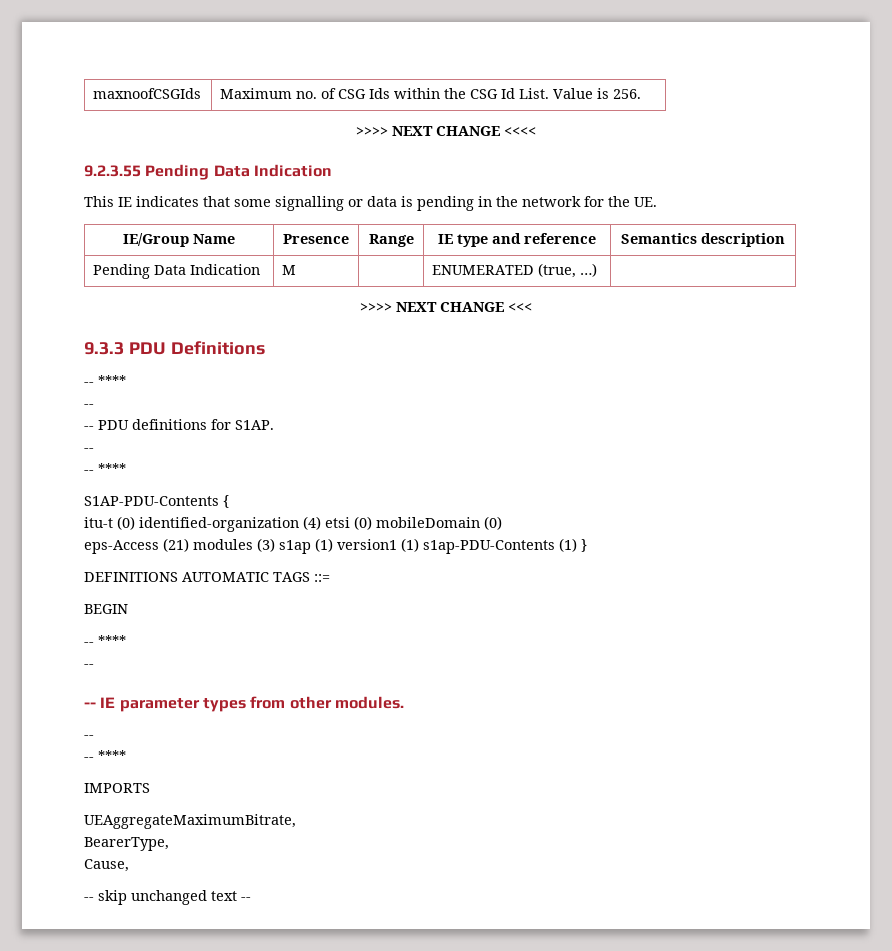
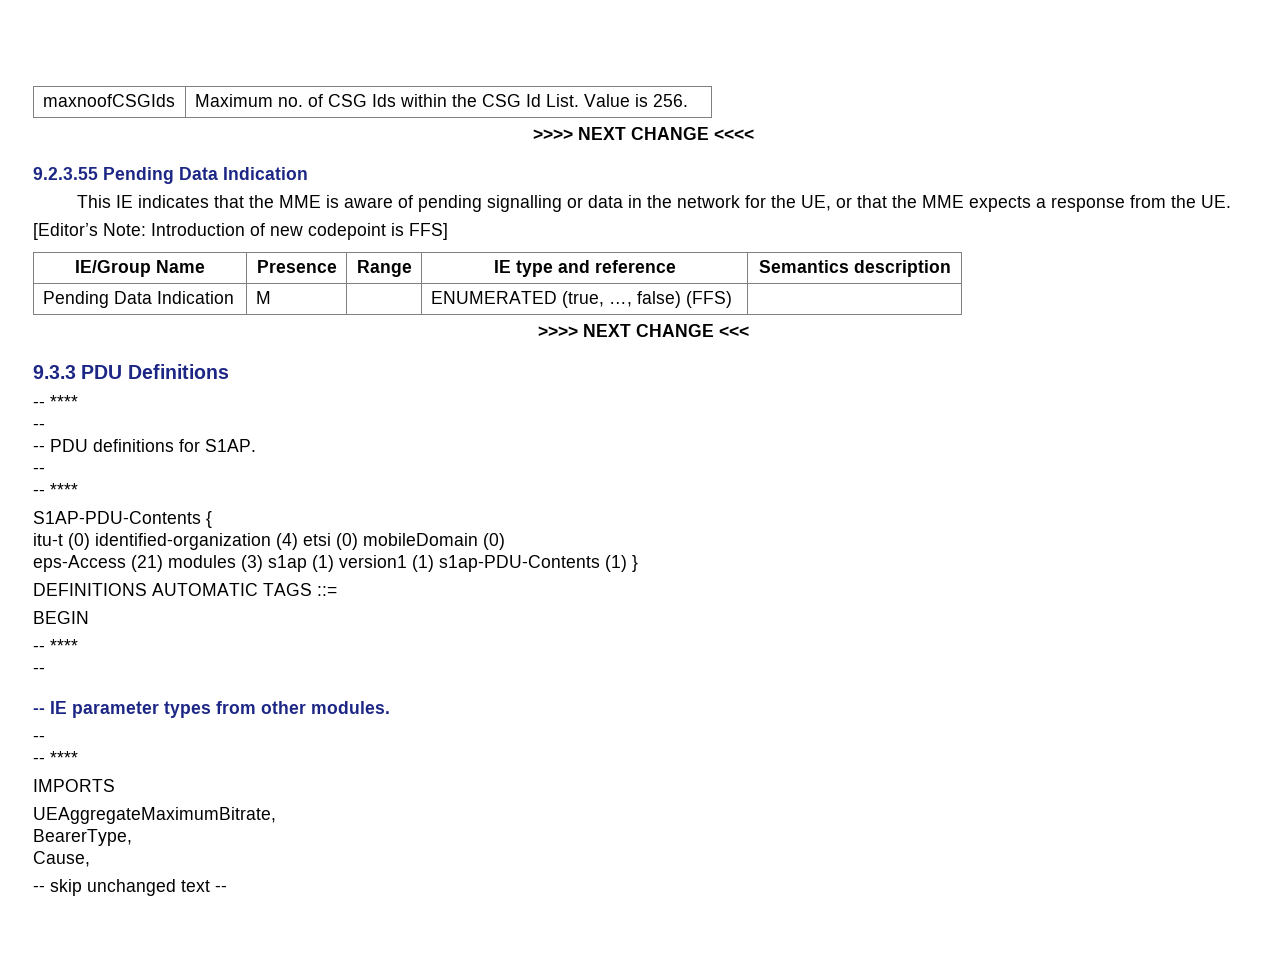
[234,199,271,207] some -> [248,195,482,212] the MME is aware of pending
[401,196,474,211] is pending -> (623, 201) none
[634,197,657,207] UE. -> [800,195,1231,212] [33,223,448,240] UE, or that the MME expects a response from the UE. // [Editor’s Note: Introduction of new codepoint is FFS]
[580,263,598,277] …) -> [608,291,732,308] …, false) (FFS)

